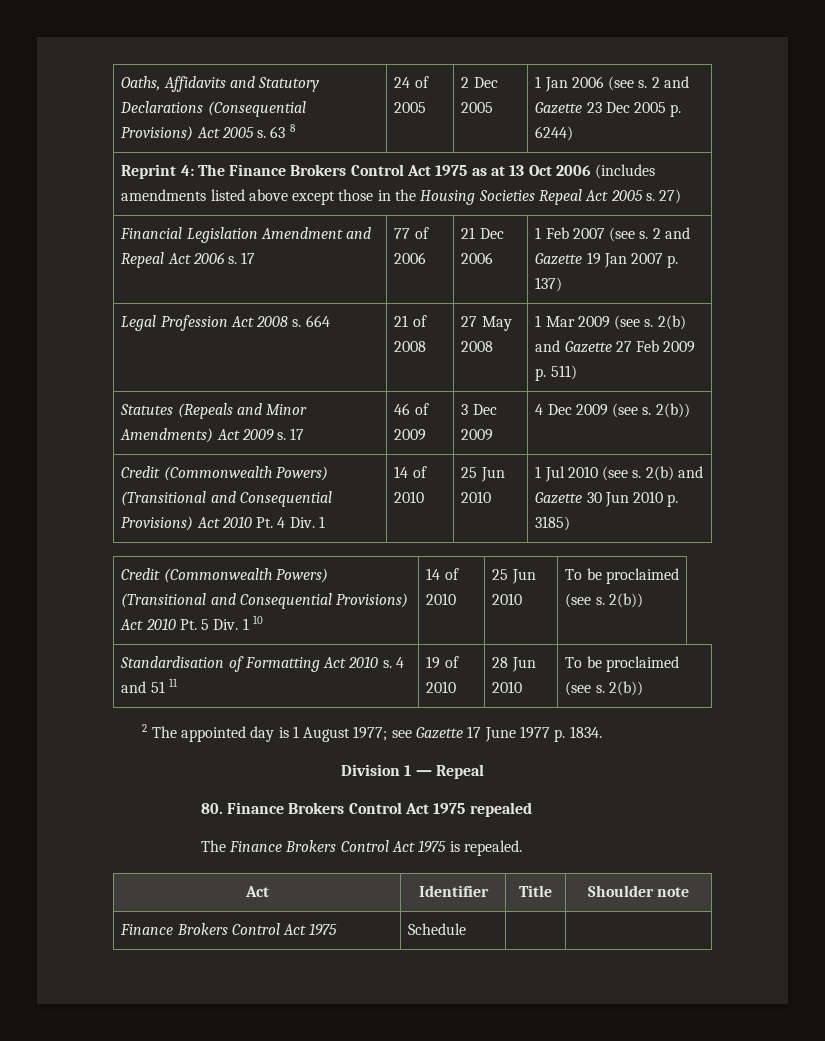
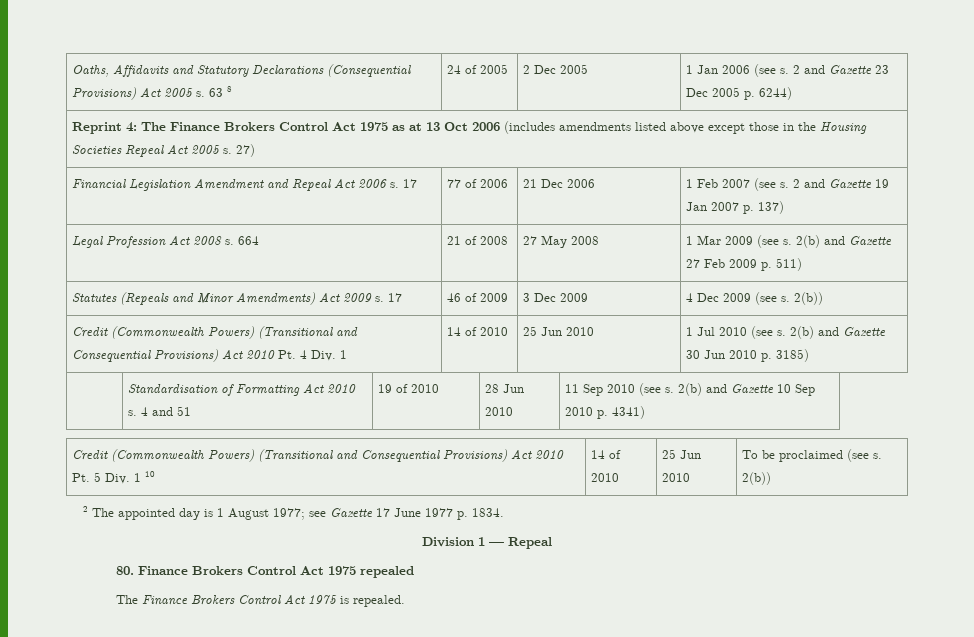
(571, 523) none -> [128,383,357,396] [128,406,192,416] [378,384,440,393] [485,384,525,393] [485,407,514,416] [565,383,816,396] [565,406,646,419] // | Standardisation of Formatting Act 2010 s. 4 and 51 | 19 of 2010 | 28 Jun 2010 | 11 Sep 2010 (see s. 2(b) and Gazette 10 Sep 2010 p. 4341)
[120,656,405,672] [121,678,178,693] [426,656,459,669] [426,681,457,693] [492,657,536,672] [492,681,523,693] [565,656,679,672] [565,681,643,696] // Standardisation of Formatting Act 2010 s. 4 and 51 11 | 19 of 2010 | 28 Jun 2010 | To be proclaimed (see s. 2(b)) -> (772, 478) none
[244,886,269,897] [418,885,489,897] [519,885,552,897] [587,885,690,897] [120,923,338,936] [408,923,467,935] // Act | Identifier | Title | Shoulder note // Finance Brokers Control Act 1975 | Schedule | | -> (405, 601) none

